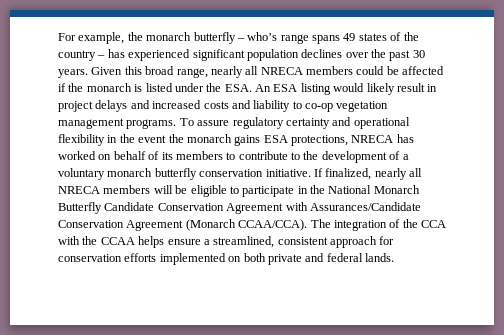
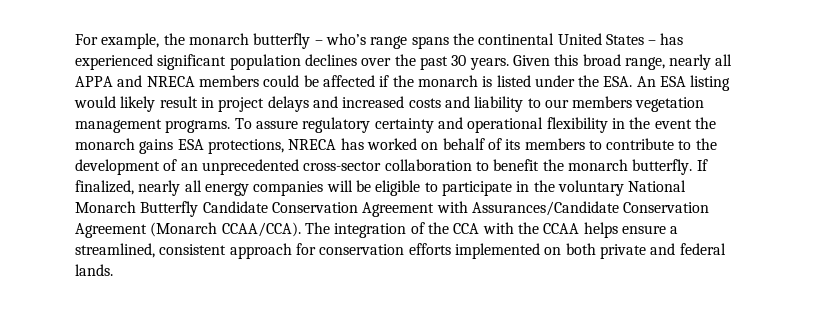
[343,32,419,41] [58,50,96,61] 49 states of the country -> [452,33,644,45] the continental United States
(259, 70) none -> [75,75,143,87] APPA and
[305,103,333,112] co-op -> [544,96,633,108] our members
[402,154,409,160] [58,168,311,180] a voluntary monarch butterfly conservation initiative. -> [180,159,693,175] an unprecedented cross-sector collaboration to benefit the monarch butterfly.
[58,185,151,194] NRECA members -> [204,181,324,196] energy companies
(325, 189) none -> [557,180,624,196] voluntary

